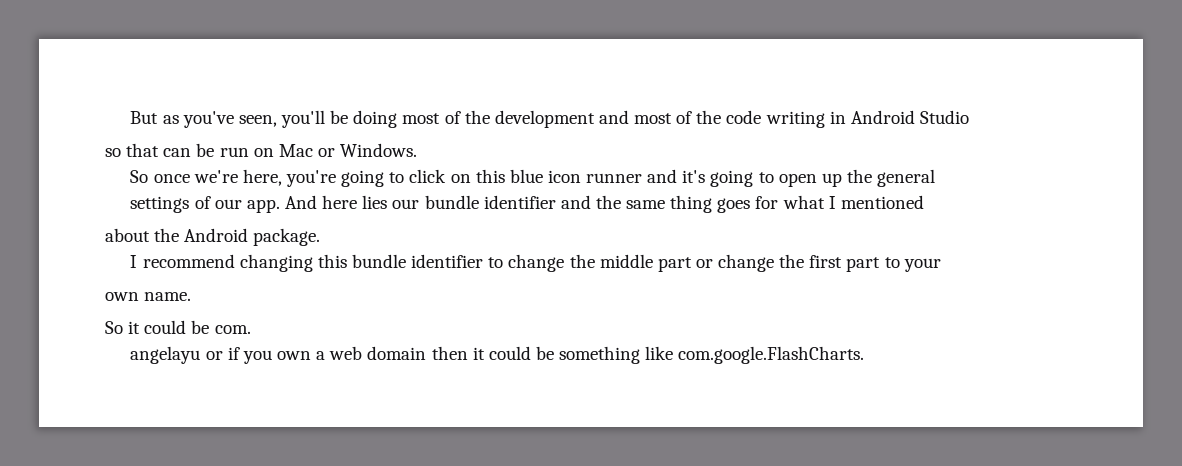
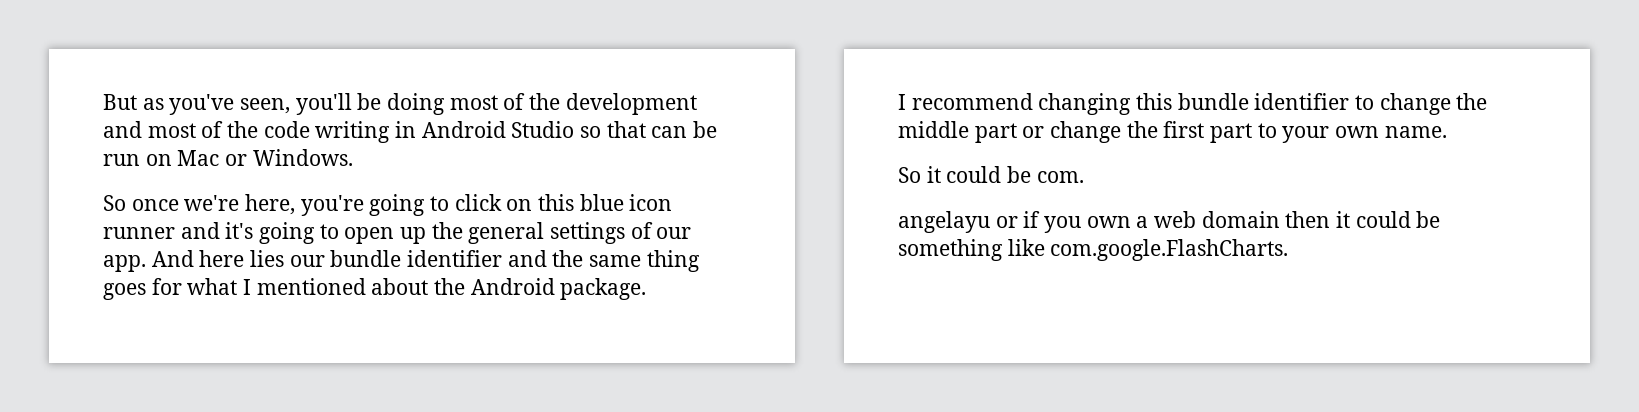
(969, 117) // -> (575, 129) none
(936, 178) // -> (545, 233) none
(924, 202) // -> (366, 286) none
(941, 265) // -> (1330, 134) none

